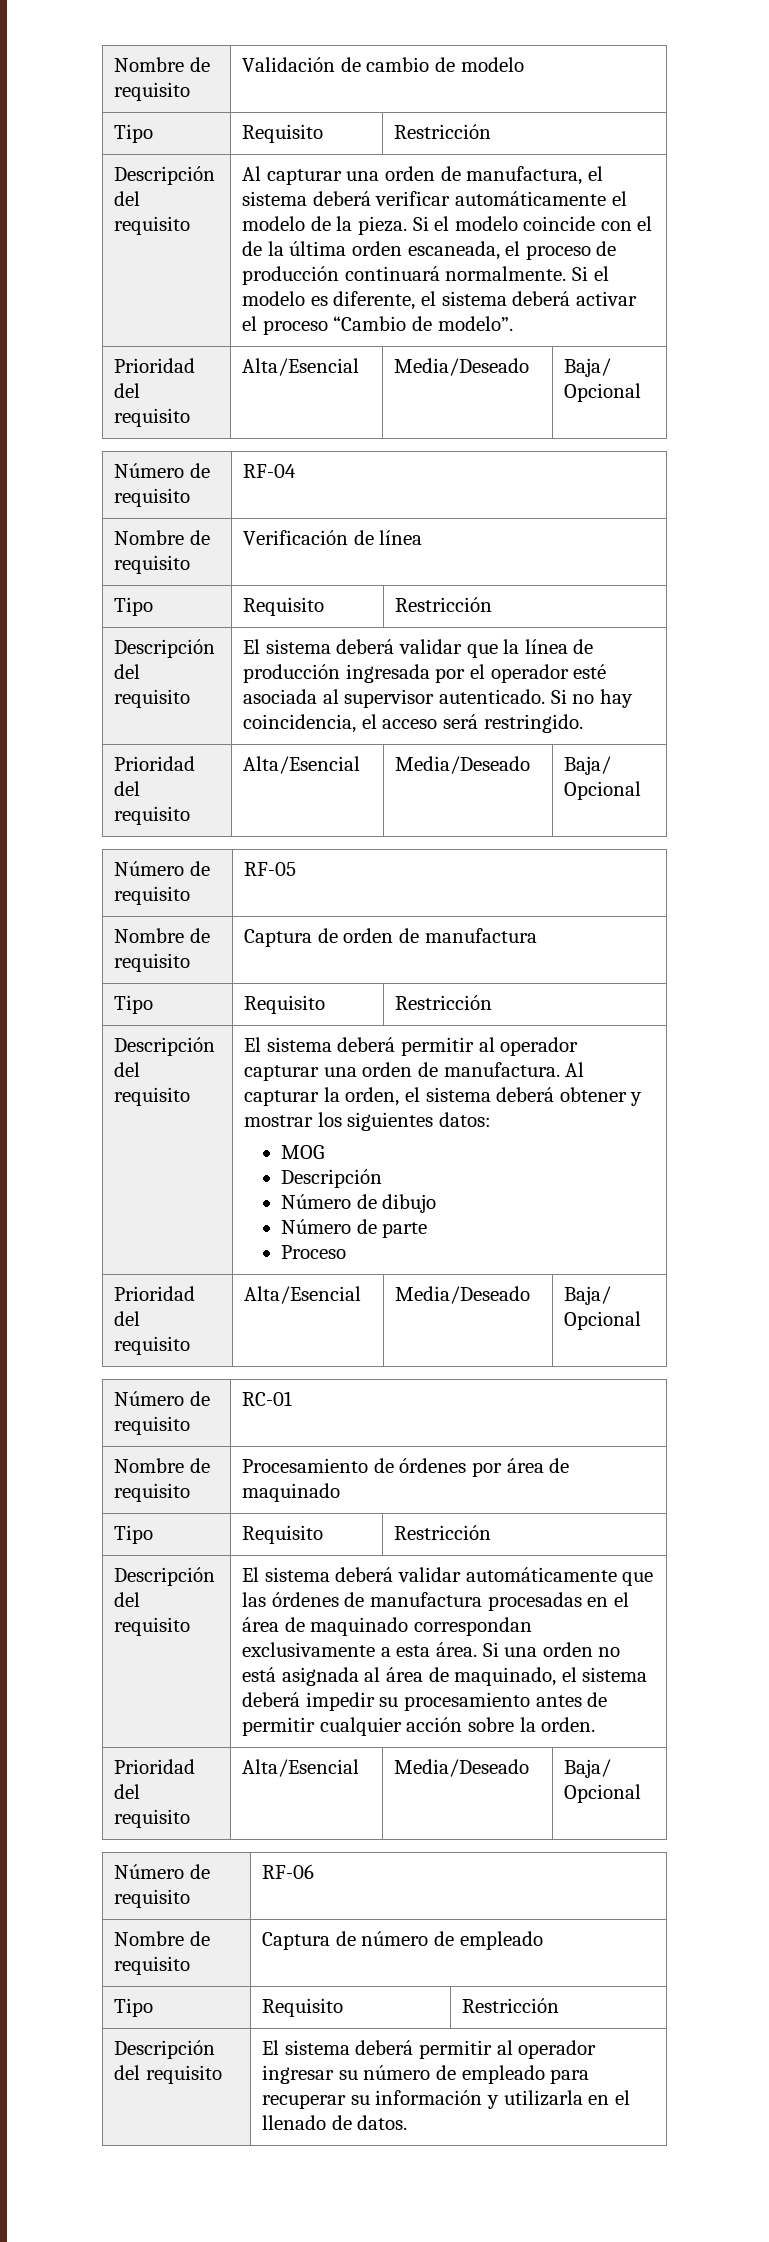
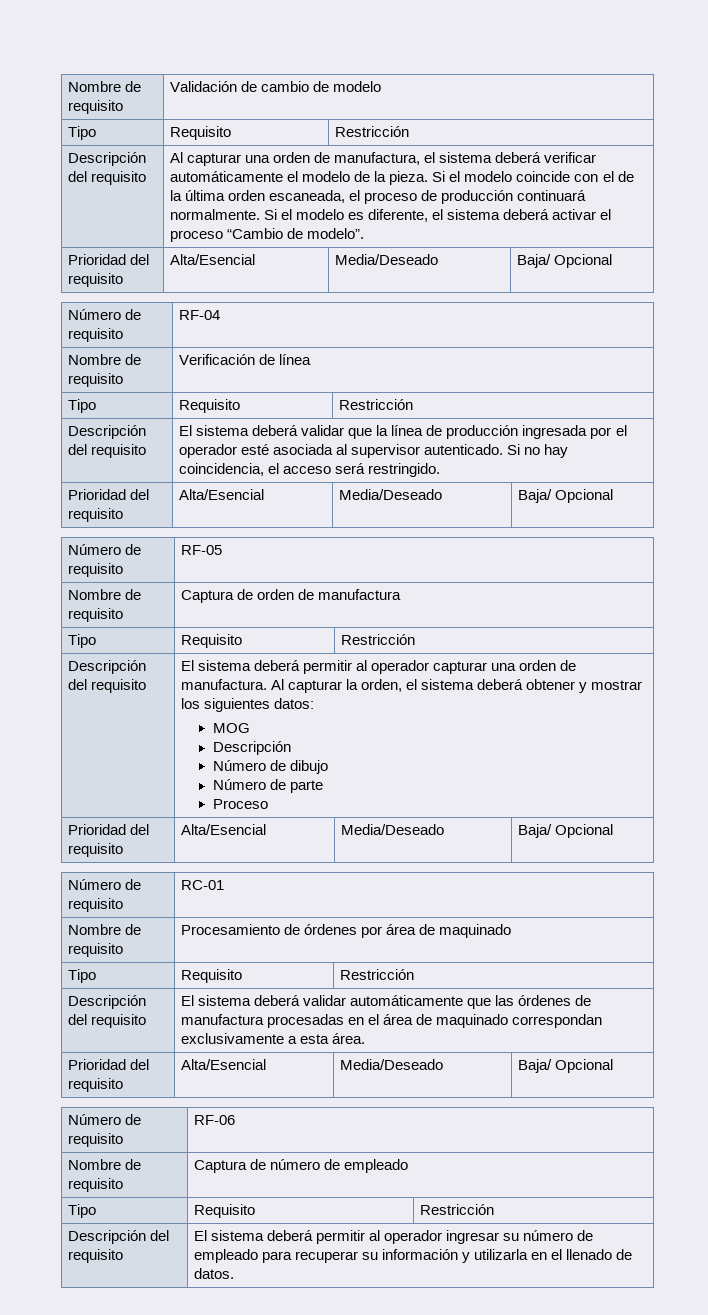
[482,1642,621,1657] [242,1667,648,1686] [242,1692,608,1711] [242,1717,596,1736] Si una orden no está asignada al área de maquinado, el sistema deberá impedir su procesamiento antes de permitir cualquier acción sobre la orden. -> (366, 1038) none

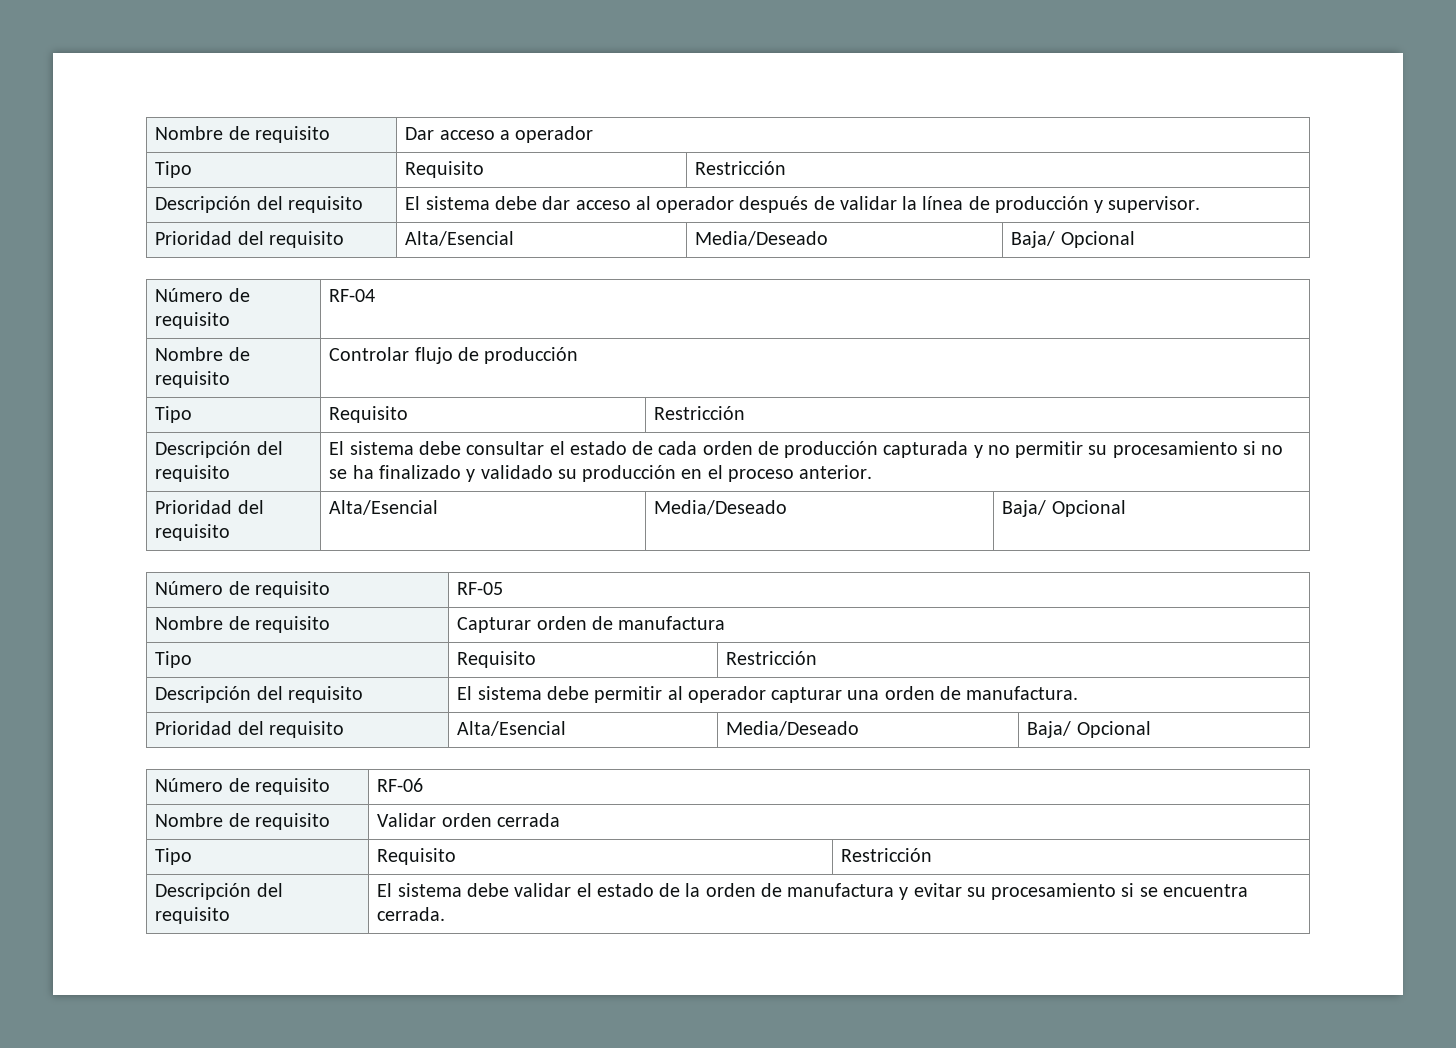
[67,81,141,92] [67,100,123,114] [169,81,382,92] [67,126,96,140] [169,126,231,140] [334,126,409,137] [67,152,146,166] [67,171,146,185] [169,152,597,166] [169,171,634,185] [169,190,587,204] [169,209,612,222] [169,228,365,242] Nombre de requisito | Validación de cambio de modelo // Tipo | Requisito | Restricción // Descripción del requisito | Al capturar una orden de manufactura, el sistema deberá verificar automáticamente el modelo de la pieza. Si el modelo coincide con el de la última orden escaneada, el proceso de producción continuará normalmente. Si el modelo es diferente, el sistema deberá activar el proceso “Cambio de modelo”. -> [155,126,330,143] [405,126,594,143] [155,161,193,178] [405,161,485,178] [695,161,787,175] [155,196,363,213] [405,196,1201,213] Nombre de requisito | Dar acceso a operador // Tipo | Requisito | Restricción // Descripción del requisito | El sistema debe dar acceso al operador después de validar la línea de producción y supervisor.
[178,354,312,365] [67,399,96,413] [178,399,240,413] [338,399,413,410] [67,425,146,439] [67,444,146,458] [178,425,627,439] [178,444,569,458] [178,463,441,477] Verificación de línea // Tipo | Requisito | Restricción // Descripción del requisito | El sistema deberá validar que la línea de producción ingresada por el operador esté asociada al supervisor autenticado. Si no hay coincidencia, el acceso será restringido. -> [329,347,579,364] [155,406,193,423] [329,406,409,423] [654,406,746,420] [155,441,283,458] [155,465,231,482] [329,441,1284,458] [329,465,873,482] Controlar flujo de producción // Tipo | Requisito | Restricción // Descripción del requisito | El sistema debe consultar el estado de cada orden de producción capturada y no permitir su procesamiento si no se ha finalizado y validado su producción en el proceso anterior.
[180,589,253,603] Captura de -> [457,617,532,633] Capturar
[254,660,301,671] deberá -> [546,686,589,700] debe
[270,679,643,693] [180,698,315,712] [212,723,250,733] [212,741,291,755] [212,760,329,774] [212,779,324,793] [212,799,268,809] [67,824,149,835] [67,843,123,857] [180,824,266,835] [340,824,444,835] [517,824,613,838] [67,879,141,890] [67,898,123,912] [180,880,224,890] [67,924,141,935] [67,943,123,957] [180,924,512,938] [67,969,96,983] [180,969,242,983] [339,969,414,980] [67,995,146,1009] [67,1014,146,1028] [180,995,592,1009] [180,1014,603,1028] [180,1033,366,1044] Al capturar la orden, el sistema deberá obtener y mostrar los siguientes datos: // MOG // Descripción // Número de dibujo // Número de parte // Proceso // Prioridad del requisito | Alta/Esencial | Media/Deseado | Baja/ Opcional // Número de requisito | RC-01 // Nombre de requisito | Procesamiento de órdenes por área de maquinado // Tipo | Requisito | Restricción // Descripción del requisito | El sistema deberá validar automáticamente que las órdenes de manufactura procesadas en el área de maquinado correspondan exclusivamente a esta área. -> (1079, 693) none
[193,1159,409,1173] [67,1204,96,1218] [193,1204,255,1218] [419,1204,494,1215] [67,1230,169,1244] [67,1249,123,1263] [193,1230,594,1244] [193,1249,633,1263] [193,1268,234,1279] Captura de número de empleado // Tipo | Requisito | Restricción // Descripción del requisito | El sistema deberá permitir al operador ingresar su número de empleado para recuperar su información y utilizarla en el llenado de datos. -> [377,813,560,827] [155,848,193,865] [377,848,457,865] [841,848,933,862] [155,883,283,900] [155,907,231,924] [377,883,1248,900] [377,907,446,921] Validar orden cerrada // Tipo | Requisito | Restricción // Descripción del requisito | El sistema debe validar el estado de la orden de manufactura y evitar su procesamiento si se encuentra cerrada.

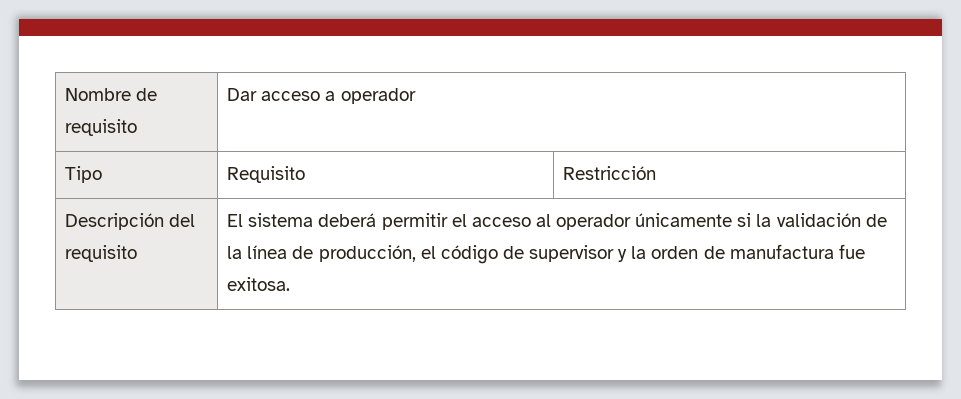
[494,196,1201,213] [155,231,344,248] [405,231,515,246] [695,231,829,246] [1011,231,1135,248] [155,288,250,302] [155,312,231,329] [329,289,376,302] [155,347,250,361] [155,371,231,388] [329,347,579,364] [155,406,193,423] [329,406,409,423] [654,406,746,420] [155,441,283,458] [155,465,231,482] [329,441,1284,458] [329,465,873,482] [155,500,264,514] [155,524,231,541] [329,500,439,515] [654,500,788,515] [1002,500,1126,517] [155,581,330,598] [457,582,504,595] [155,616,330,633] [457,616,726,633] [155,651,193,668] [457,651,537,668] [726,651,818,665] [155,686,363,703] [457,686,1079,703] [155,721,344,738] [457,721,567,736] [726,721,860,736] [1027,721,1151,738] [155,778,330,795] [377,778,424,792] [155,813,330,830] [377,813,560,827] [155,848,193,865] [377,848,457,865] [841,848,933,862] [155,883,283,900] [155,907,231,924] [377,883,1248,900] [377,907,446,921] debe dar acceso al operador después de validar la línea de producción y supervisor. // Prioridad del requisito | Alta/Esencial | Media/Deseado | Baja/ Opcional // Número de requisito | RF-04 // Nombre de requisito | Controlar flujo de producción // Tipo | Requisito | Restricción // Descripción del requisito | El sistema debe consultar el estado de cada orden de producción capturada y no permitir su procesamiento si no se ha finalizado y validado su producción en el proceso anterior. // Prioridad del requisito | Alta/Esencial | Media/Deseado | Baja/ Opcional // Número de requisito | RF-05 // Nombre de requisito | Capturar orden de manufactura // Tipo | Requisito | Restricción // Descripción del requisito | El sistema debe permitir al operador capturar una orden de manufactura. // Prioridad del requisito | Alta/Esencial | Media/Deseado | Baja/ Opcional // Número de requisito | RF-06 // Nombre de requisito | Validar orden cerrada // Tipo | Requisito | Restricción // Descripción del requisito | El sistema debe validar el estado de la orden de manufactura y evitar su procesamiento si se encuentra cerrada. -> [318,213,887,230] [227,244,865,264] [227,277,291,291] deberá permitir el acceso al operador únicamente si la validación de la línea de producción, el código de supervisor y la orden de manufactura fue exitosa.

